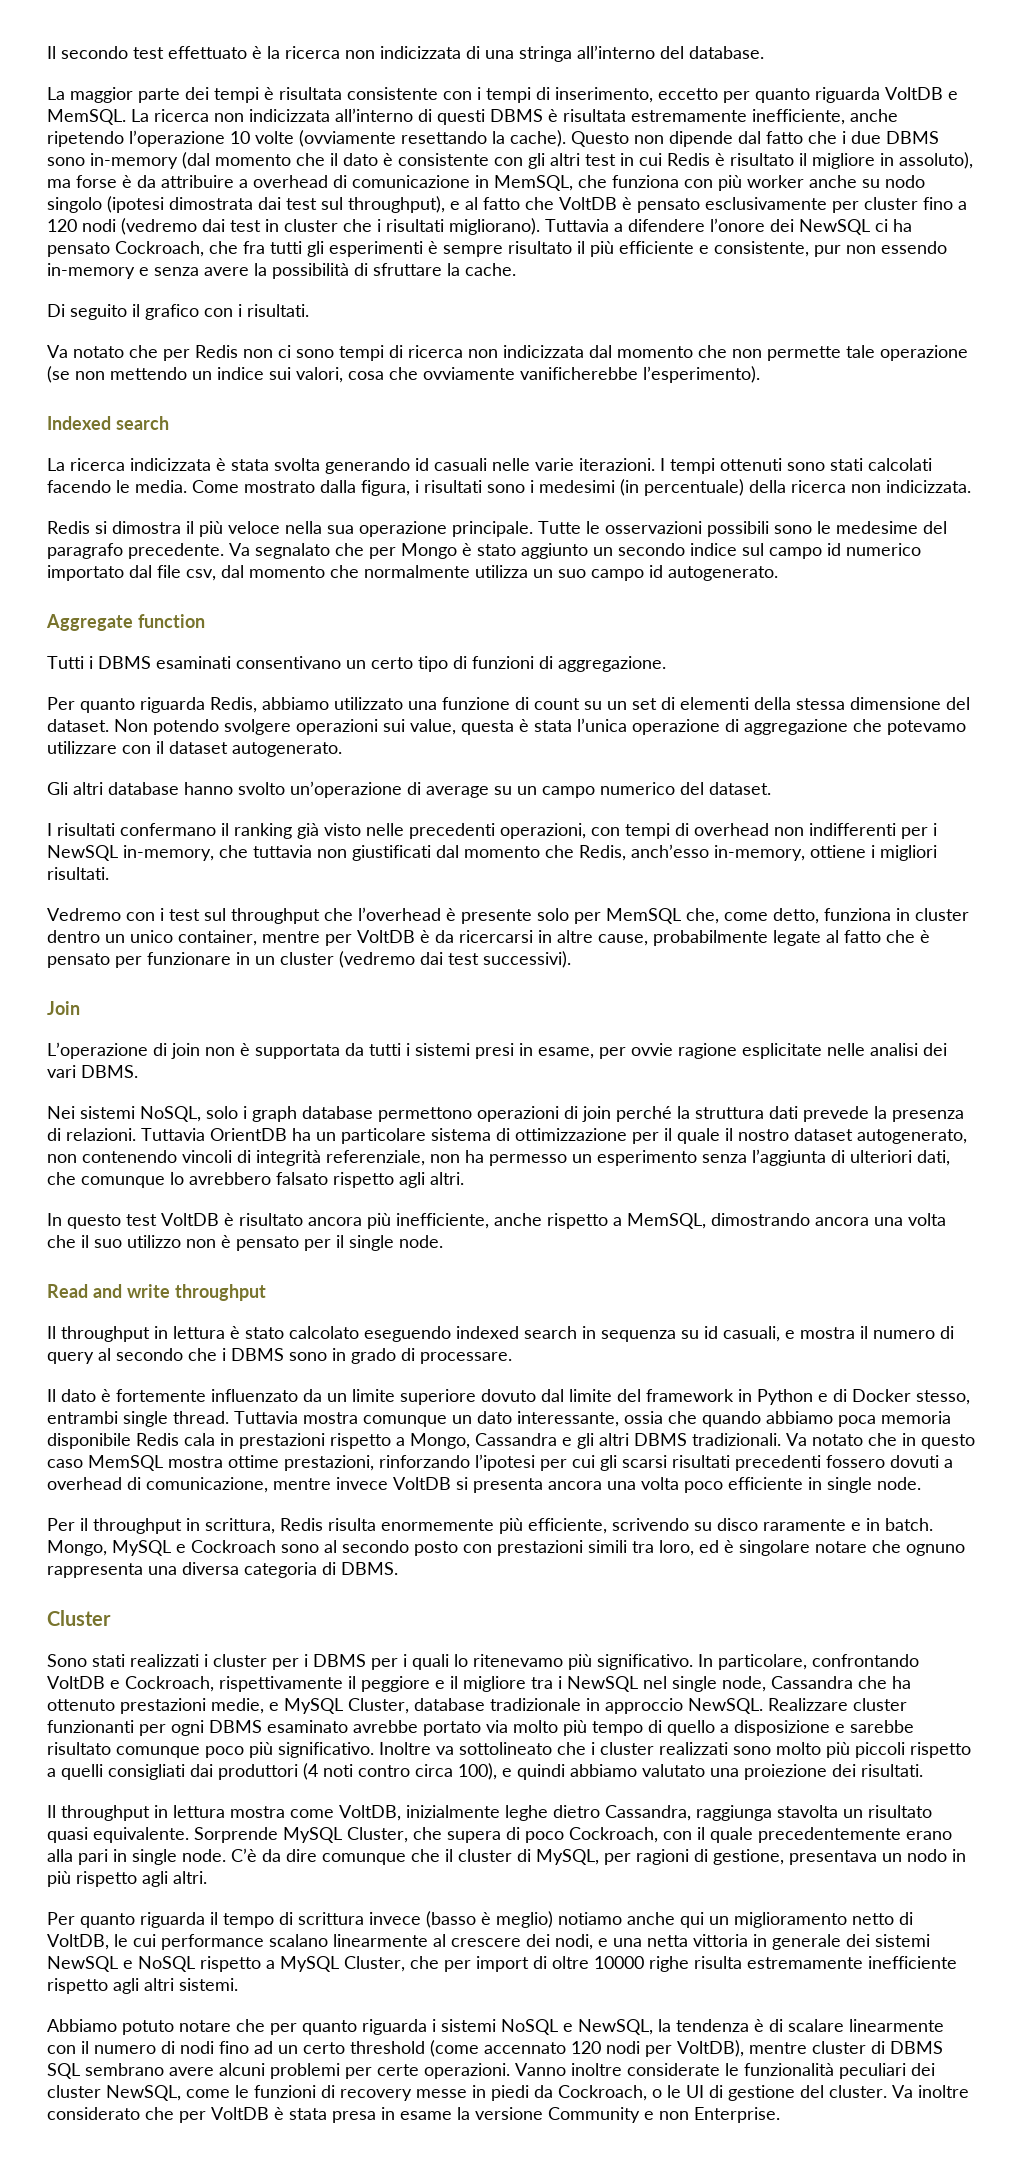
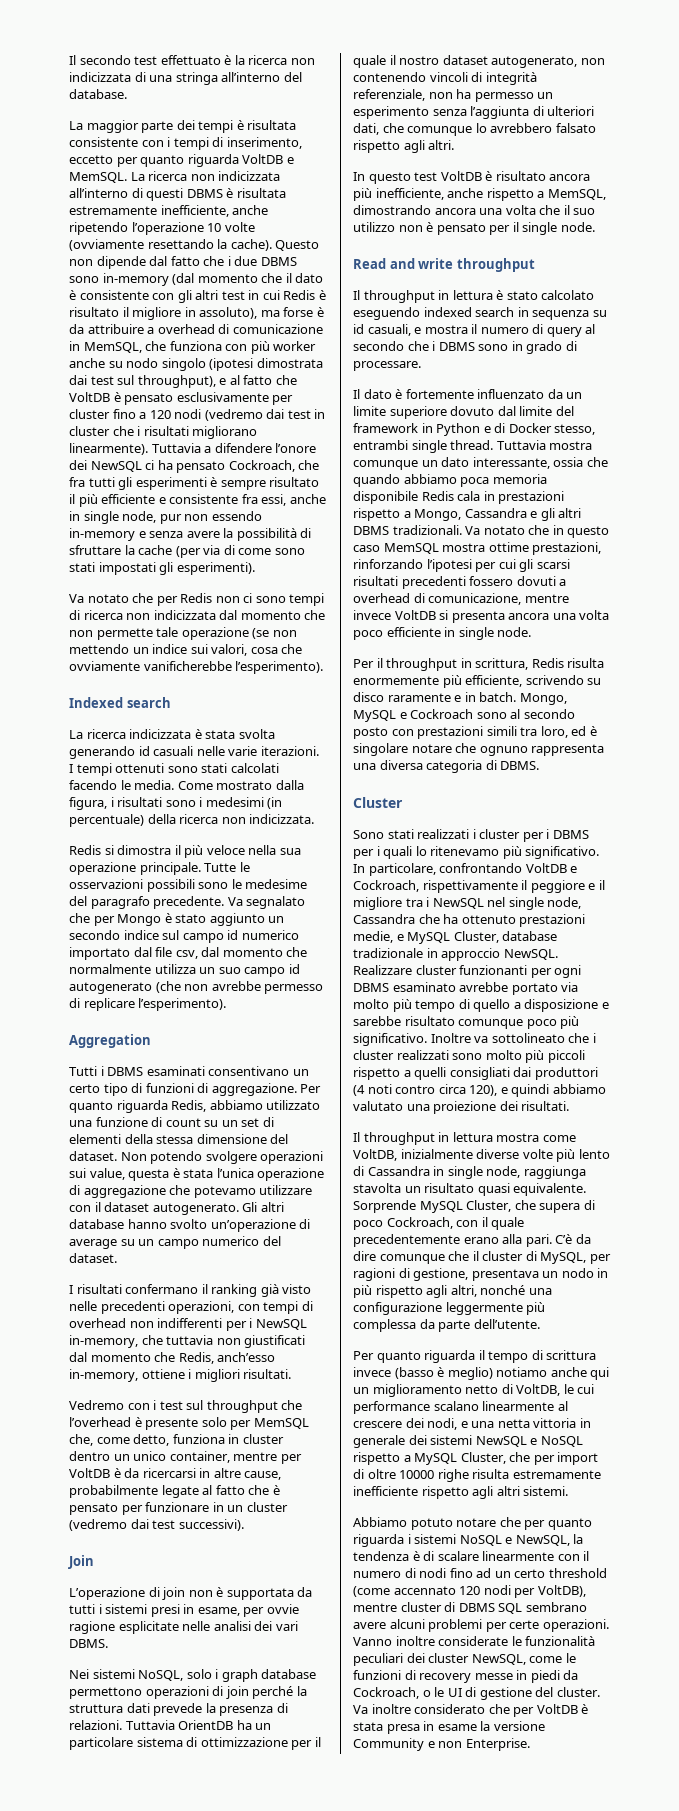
[449,218,540,235] migliorano). -> [192,426,258,439] [69,443,148,455] migliorano linearmente).
[714,241,809,257] consistente, -> [169,494,326,506] [69,511,157,524] consistente fra essi, anche in single node,
[465,263,516,276] [47,304,309,320] cache. // Di seguito il grafico con i risultati. -> [138,545,305,558] [69,562,255,575] cache (per via di come sono stati impostati gli esperimenti).
[668,566,778,581] [46,614,205,631] autogenerato. // Aggregate function -> [69,981,324,994] [69,998,227,1011] [69,1034,151,1048] autogenerato (che non avrebbe permesso di replicare l’esperimento). // Aggregation
(666, 664) // -> (297, 1089) none
(342, 749) // -> (239, 1209) none
[458,1763,497,1780] 100), -> [469,1085,498,1096] 120),
[505,1805,691,1821] leghe dietro Cassandra, -> [476,1149,610,1162] [353,1166,521,1179] diverse volte più lento di Cassandra in single node,
[78,1849,226,1865] pari in single node. -> [525,1234,552,1247] pari.
[173,1871,207,1884] altri. -> [450,1285,552,1297] [353,1302,546,1315] [353,1319,540,1332] altri, nonché una configurazione leggermente più complessa da parte dell’utente.

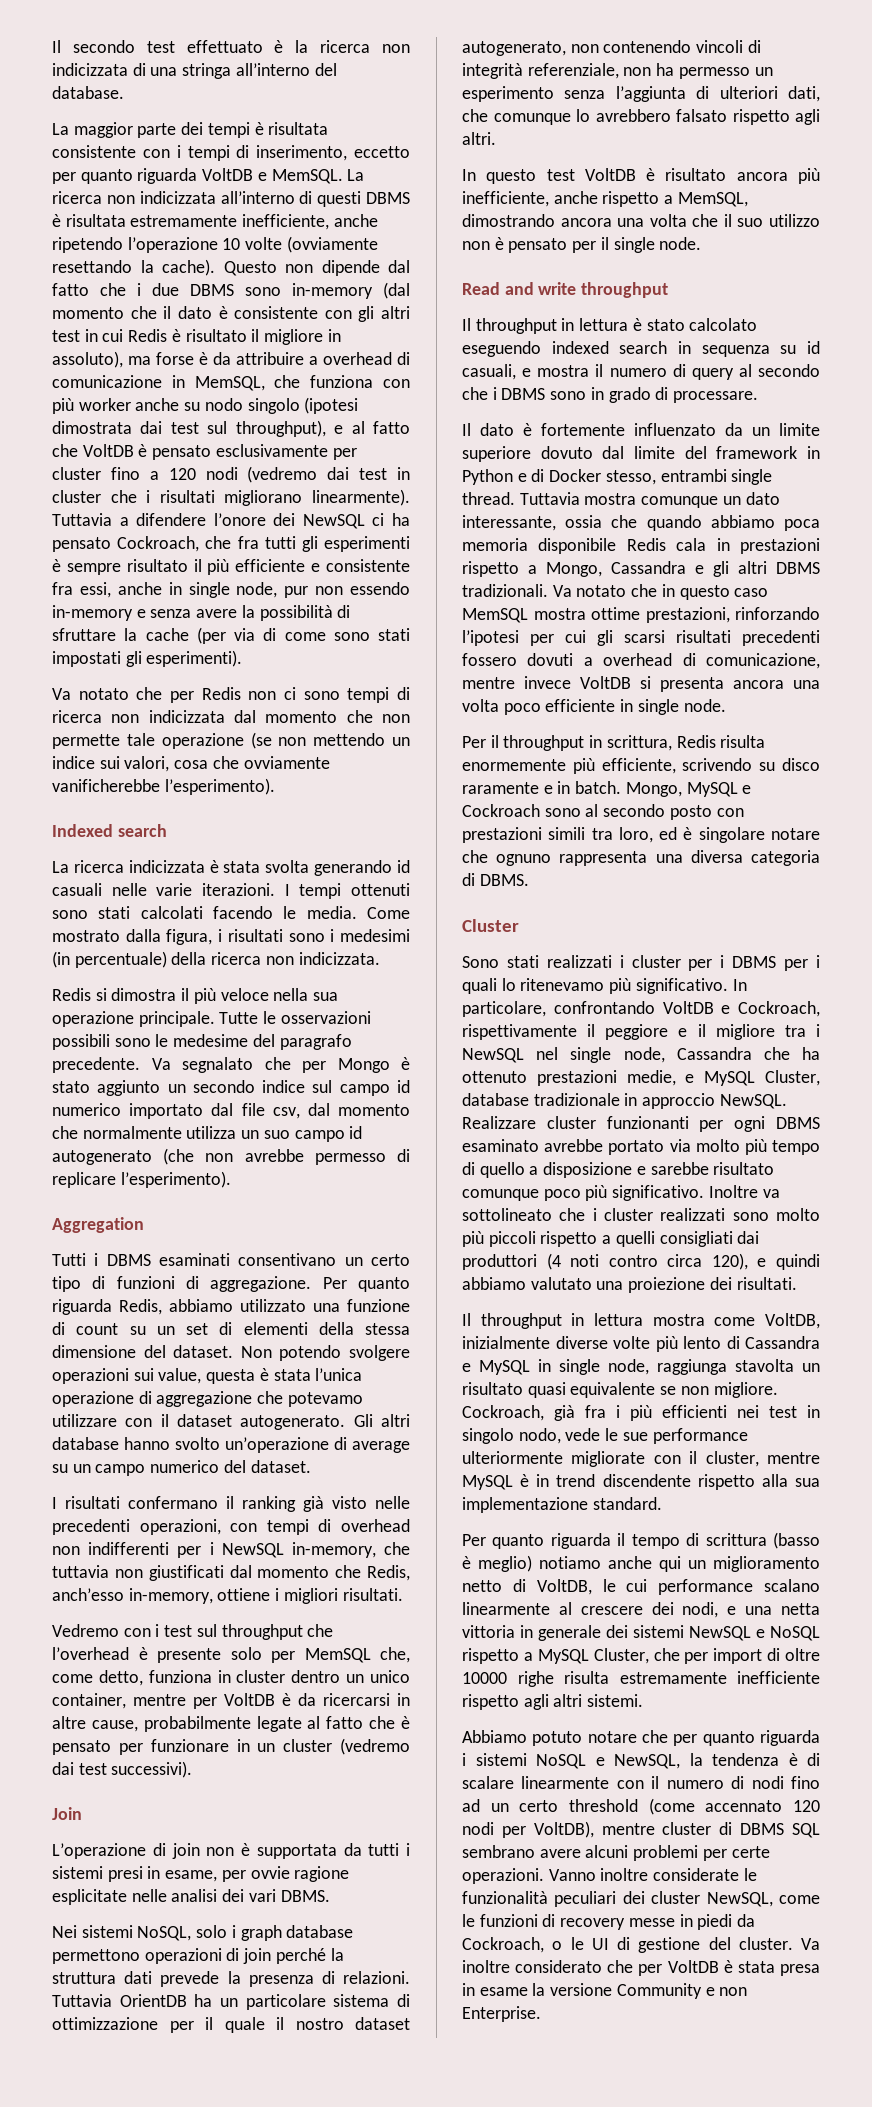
(430, 1171) none -> [462,1360,530,1375] e MySQL
[513,1183,587,1196] [353,1200,595,1213] [353,1217,525,1230] [353,1234,591,1247] [353,1251,611,1264] [353,1268,609,1281] [353,1285,552,1298] [353,1302,546,1315] [353,1319,540,1332] equivalente. Sorprende MySQL Cluster, che supera di poco Cockroach, con il quale precedentemente erano alla pari. C’è da dire comunque che il cluster di MySQL, per ragioni di gestione, presentava un nodo in più rispetto agli altri, nonché una configurazione leggermente più complessa da parte dell’utente. -> [570,1382,778,1398] [462,1405,820,1421] [462,1428,748,1444] [462,1451,820,1467] [462,1474,820,1490] [462,1497,662,1513] equivalente se non migliore. Cockroach, già fra i più efficienti nei test in singolo nodo, vede le sue performance ulteriormente migliorate con il cluster, mentre MySQL è in trend discendente rispetto alla sua implementazione standard.
[353,1367,391,1377] invece -> (767, 1539) none

